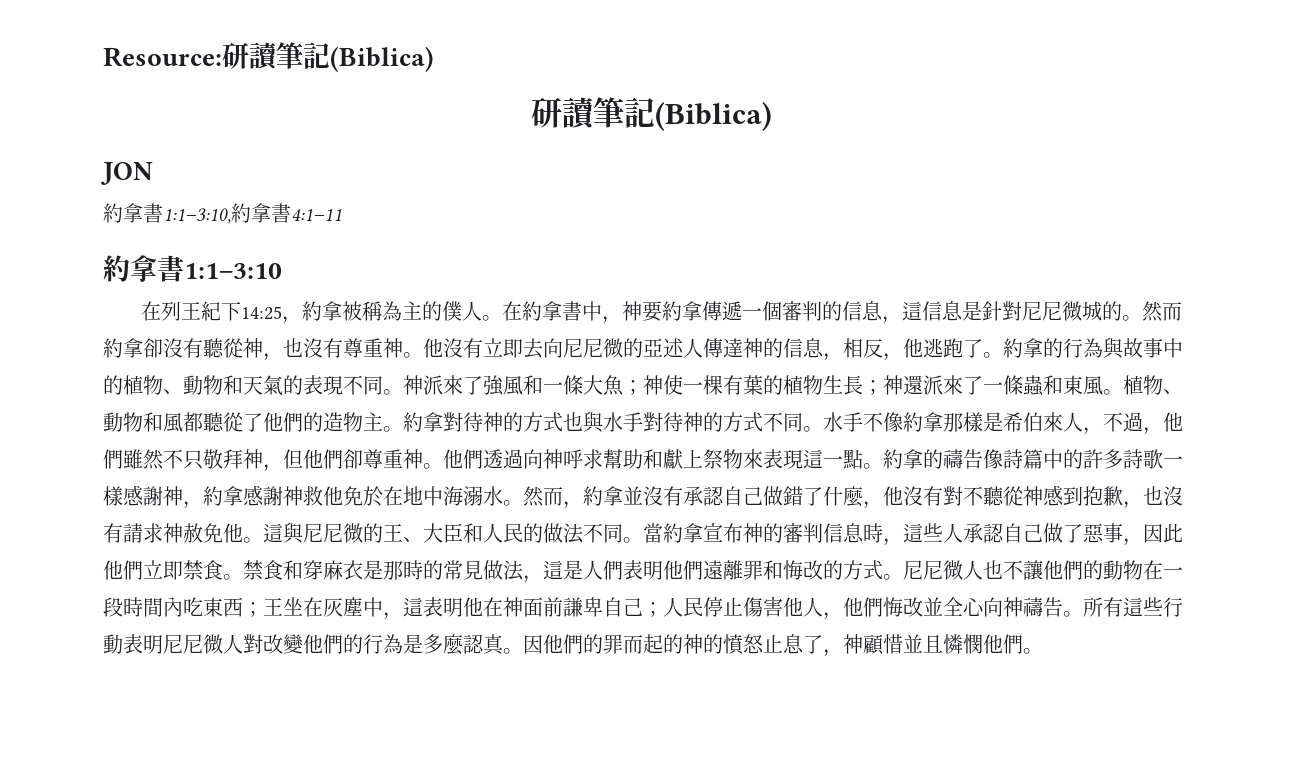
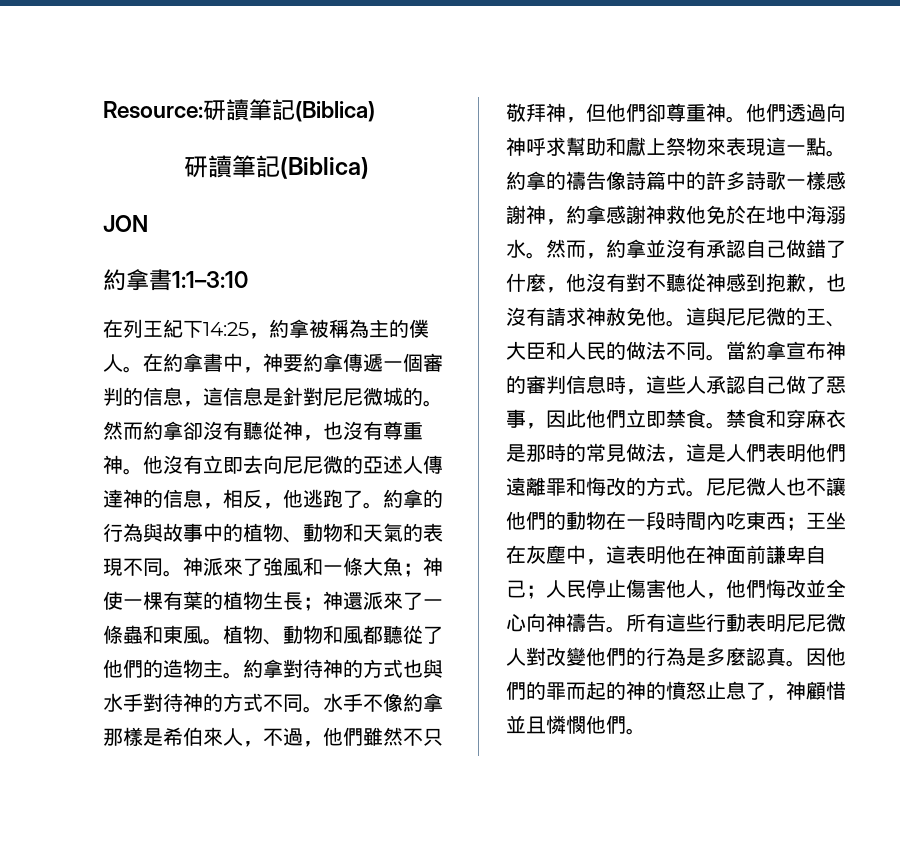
[103,203,342,224] // 約拿書1:1–3:10,約拿書4:1–11 -> (148, 223) none

